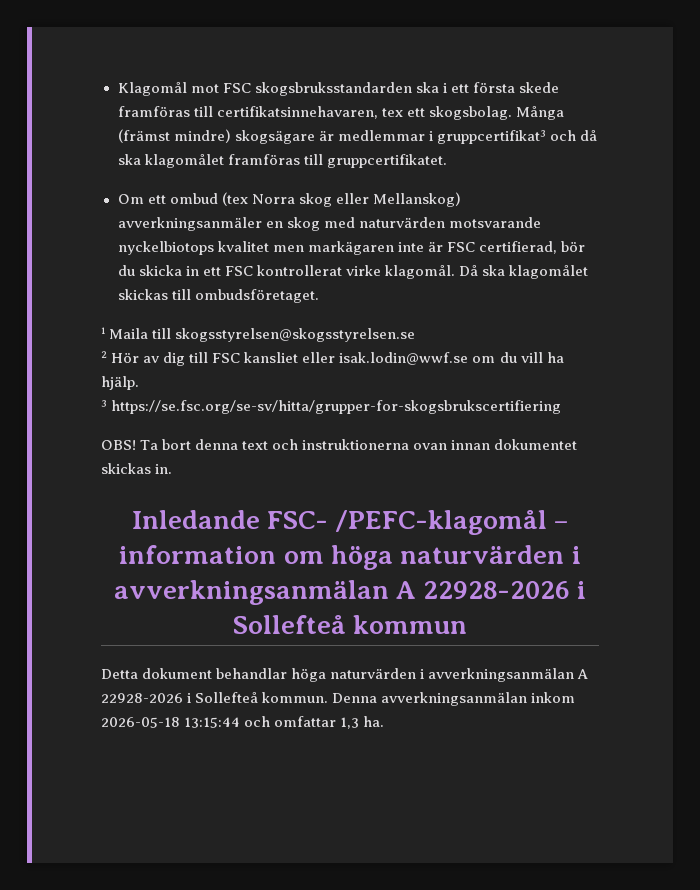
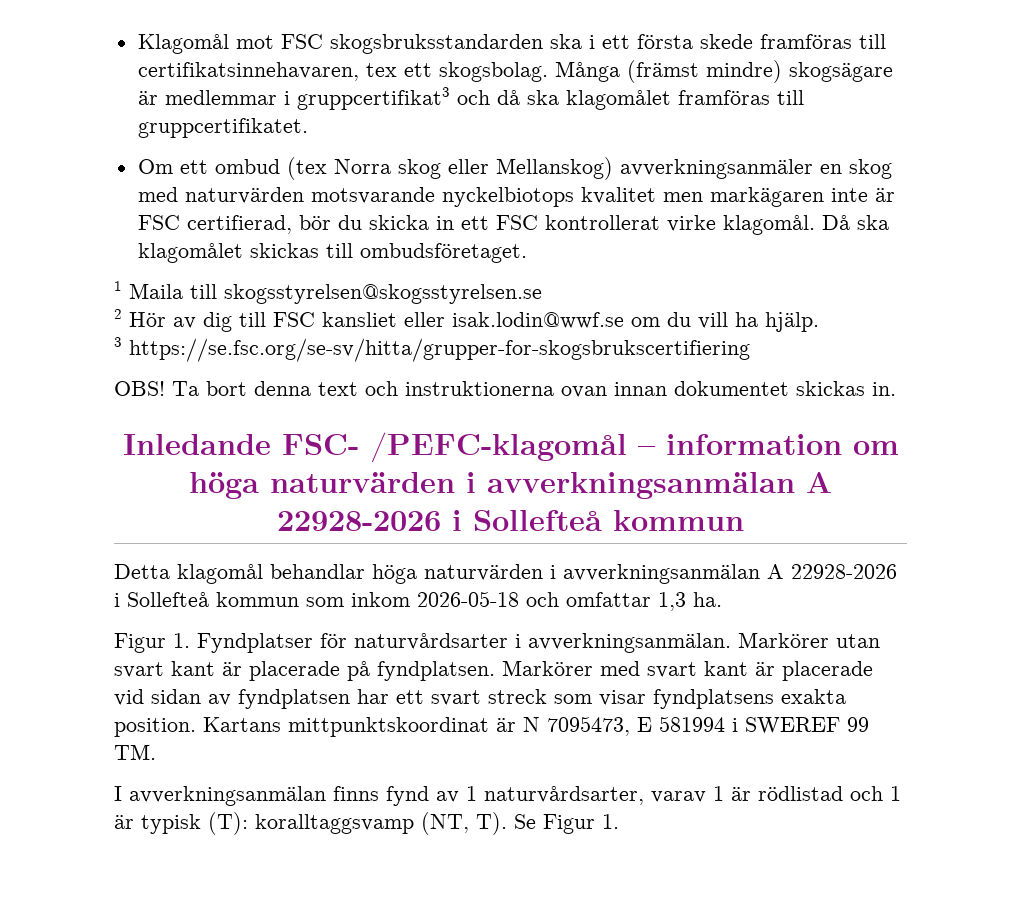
[142,668,213,679] dokument -> [177,564,263,584] klagomål
[262,692,528,706] kommun. Denna avverkningsanmälan -> [216,592,344,607] kommun som
[184,717,241,728] 13:15:44 -> (519, 599) none
(385, 721) none -> [114,632,880,653] [114,660,873,681] [114,689,846,709] [114,716,869,737] [114,744,156,760] [114,786,901,806] [114,812,619,835] // Figur 1. Fyndplatser för naturvårdsarter i avverkningsanmälan. Markörer utan svart kant är placerade på fyndplatsen. Markörer med svart kant är placerade vid sidan av fyndplatsen har ett svart streck som visar fyndplatsens exakta position. Kartans mittpunktskoordinat är N 7095473, E 581994 i SWEREF 99 TM. // I avverkningsanmälan finns fynd av 1 naturvårdsarter, varav 1 är rödlistad och 1 är typisk (T): koralltaggsvamp (NT, T). Se Figur 1.

